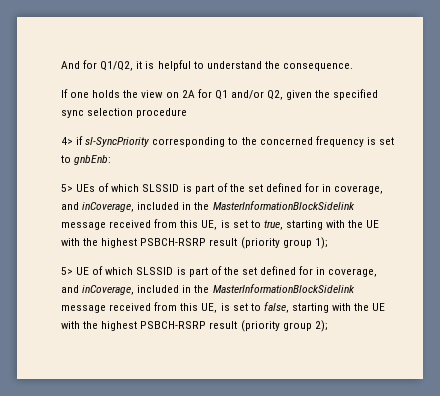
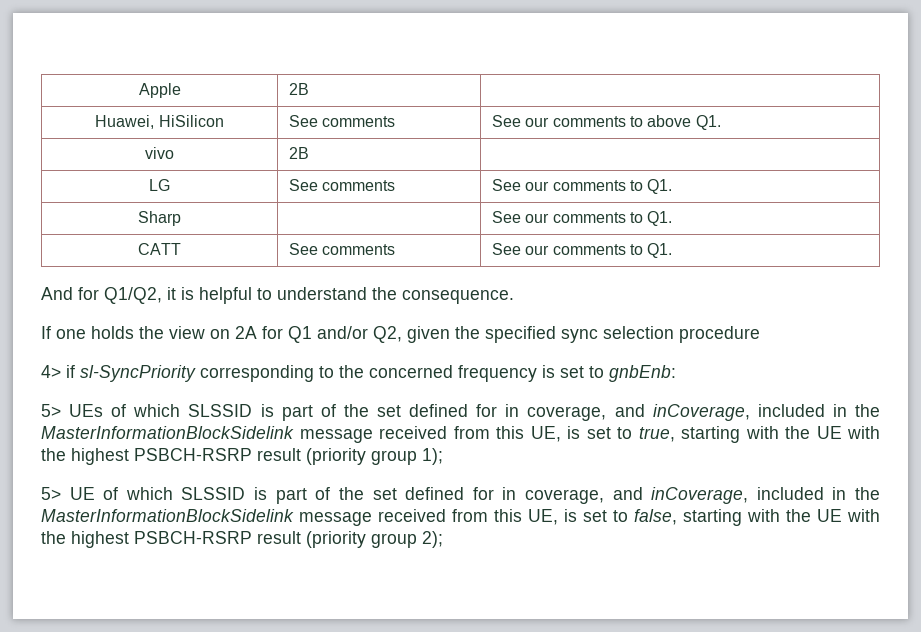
(61, 65) none -> [138,83,181,98] [289,83,310,95] [95,115,224,129] [289,115,396,127] [492,115,721,130] [145,147,174,159] [289,147,310,159] [149,179,170,191] [289,179,396,191] [492,179,673,194] [138,211,181,226] [492,211,673,226] [138,243,181,255] [289,243,396,255] [492,243,673,258] Apple | 2B | // Huawei, HiSilicon | See comments | See our comments to above Q1. // vivo | 2B | // LG | See comments | See our comments to Q1. // Sharp | | See our comments to Q1. // CATT | See comments | See our comments to Q1. //

